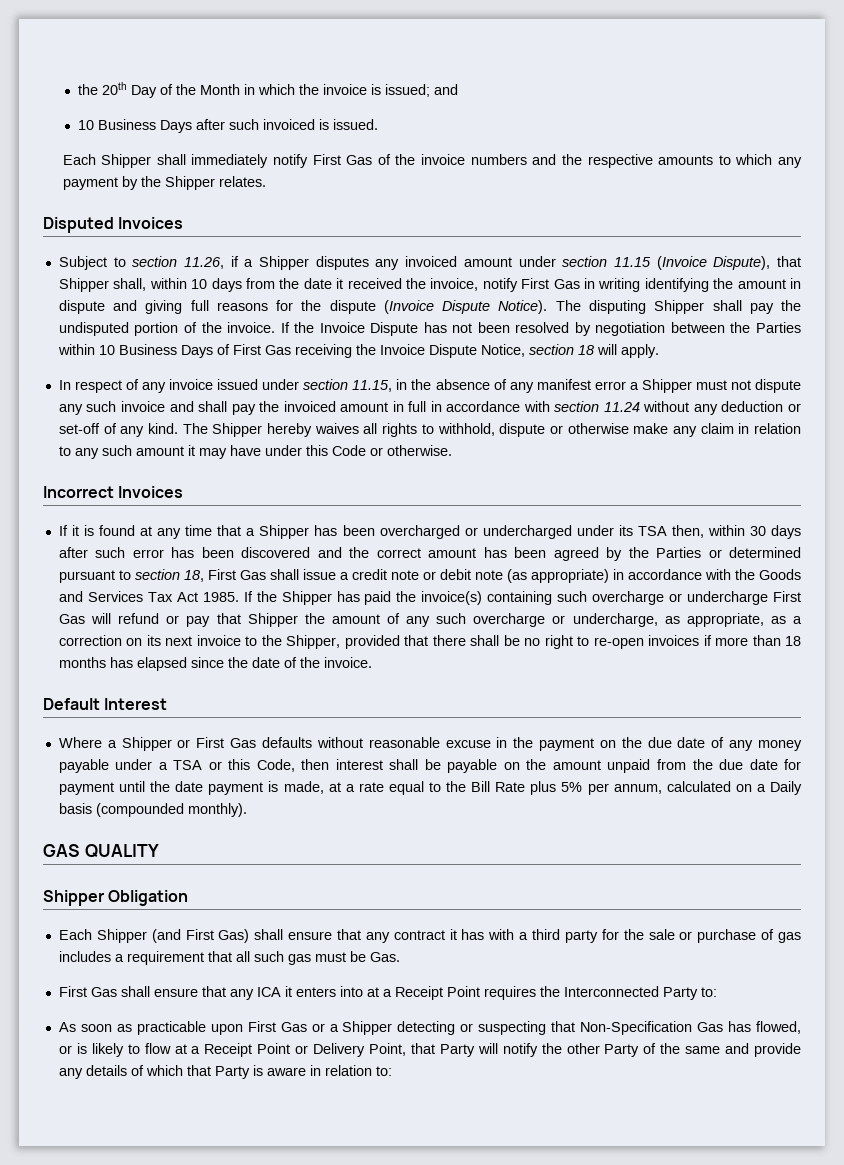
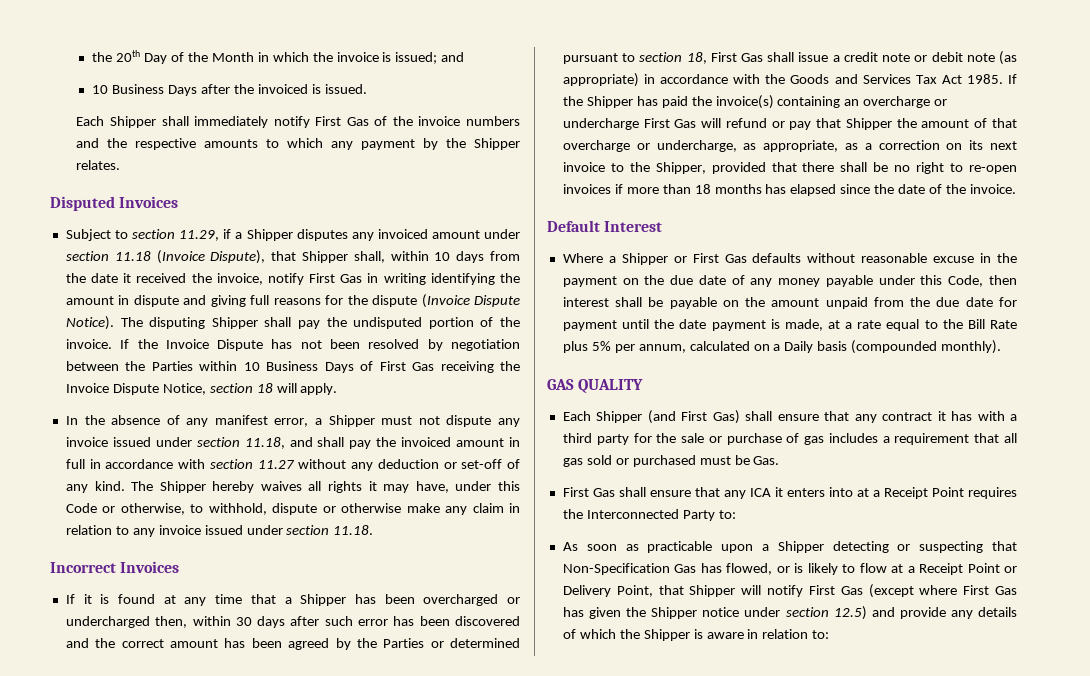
[229,119,260,130] such -> [233,84,254,94] the
[184,257,225,269] 11.26, -> [179,230,220,241] 11.29,
[613,257,651,267] 11.15 -> [114,251,151,261] 11.18
[75,379,408,393] respect of any invoice issued under section 11.15, in -> (78, 420) none
[594,381,626,390] error -> [274,418,309,427] error,
[86,401,166,412] such invoice -> [65,437,285,449] invoice issued under section 11.18,
[603,402,640,412] 11.24 -> [257,460,295,469] 11.27
(418, 430) none -> [368,481,520,493] [65,503,185,515] it may have, under this Code or otherwise,
[101,445,452,459] such amount it may have under this Code or otherwise. -> [158,525,374,535] invoice issued under section 11.18.
[576,525,667,536] under its TSA -> (150, 622) none
[557,591,588,602] such -> [844,99,860,106] an
[406,613,467,627] any such -> [992,118,1017,128] that
[158,760,222,770] a TSA or -> (915, 280) none
[43,890,189,906] // Shipper Obligation -> (644, 386) none
[253,951,311,965] such gas -> [562,455,696,467] gas sold or purchased
[247,1021,325,1032] First Gas or -> (754, 548) none
[439,1044,475,1057] Party -> [689,585,736,597] Shipper
[541,1043,721,1057] the other Party of the same -> [808,584,1017,598] [562,606,867,620] First Gas (except where First Gas has given the Shipper notice under section 12.5)
[186,1065,250,1079] that Party -> [619,629,690,641] the Shipper

